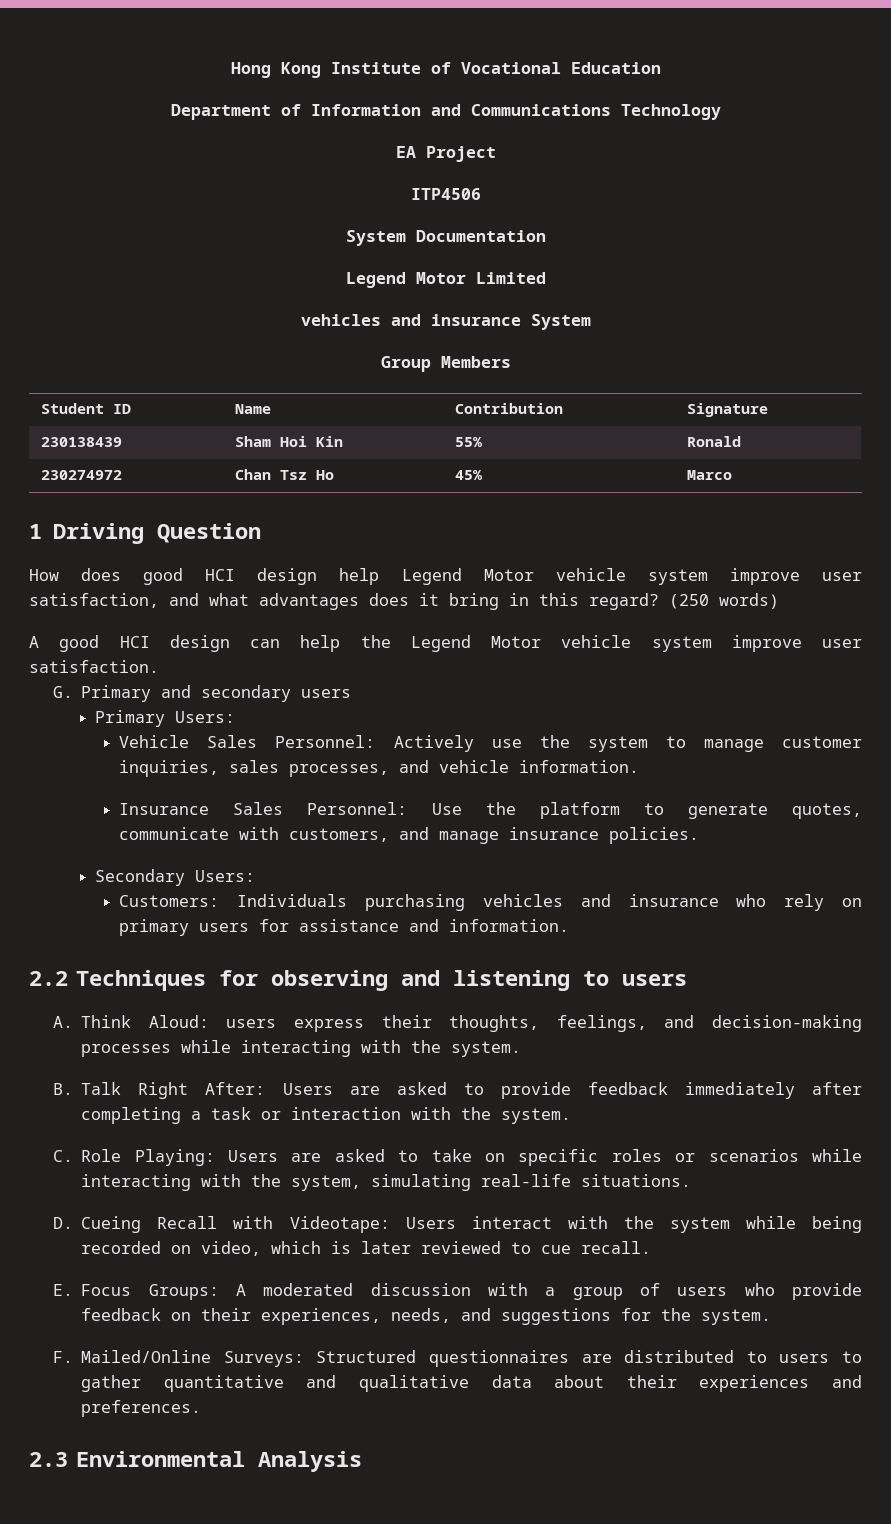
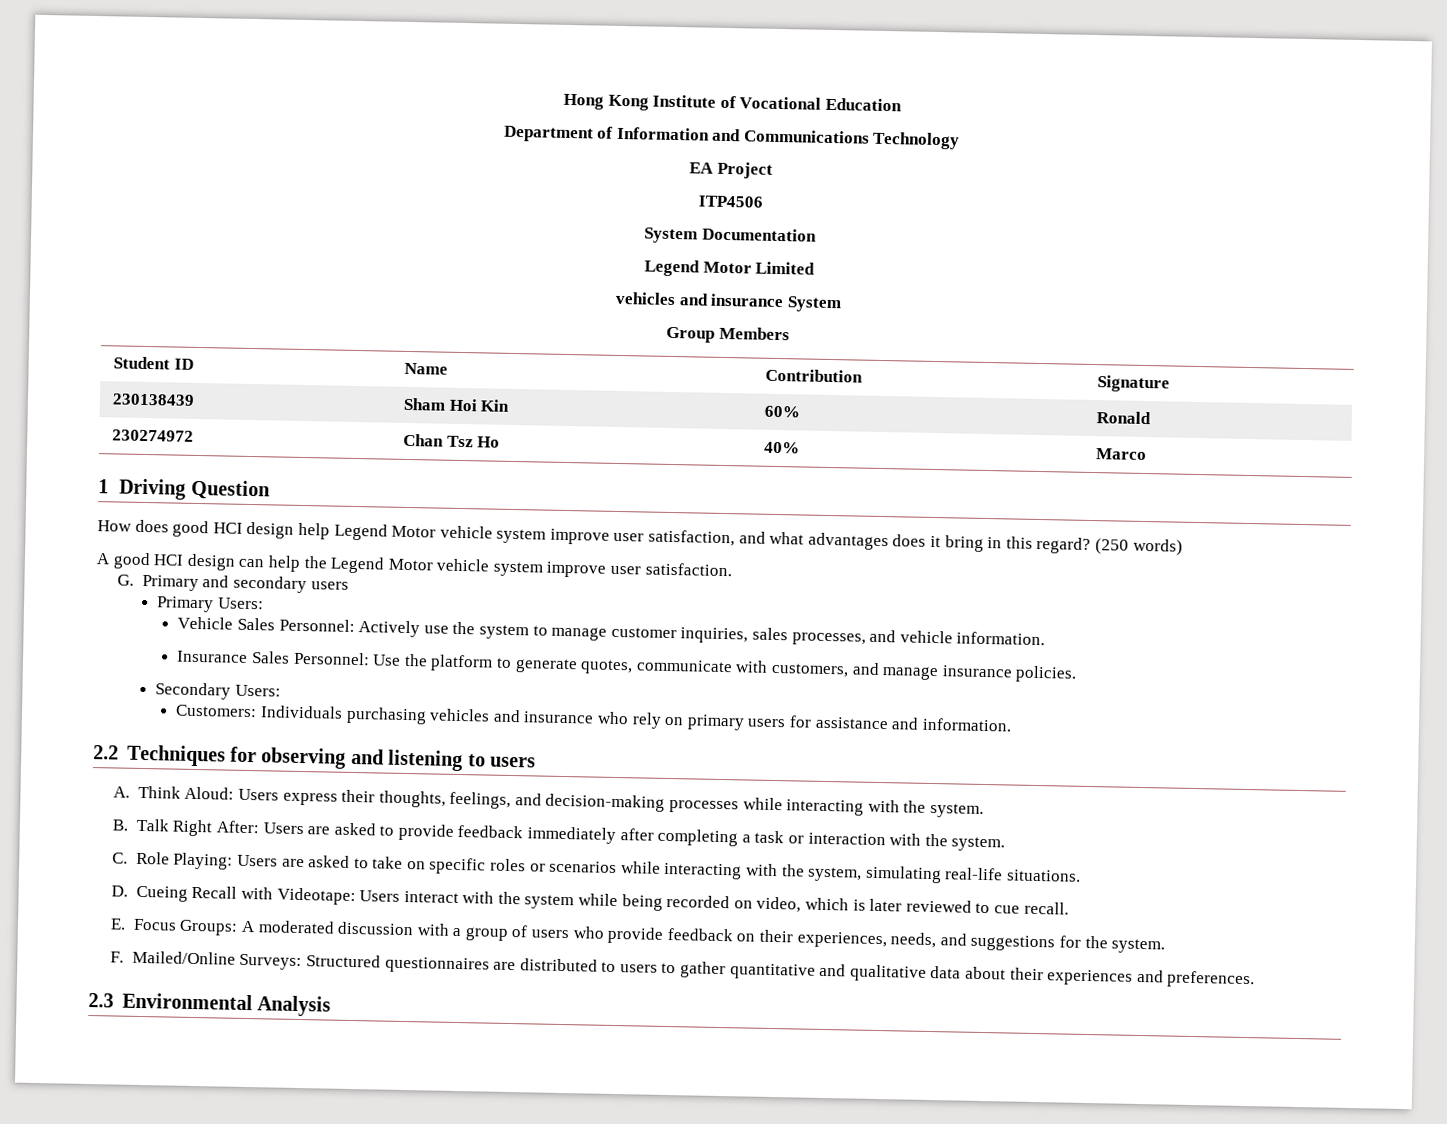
[454,437,482,447] 55% -> [764,405,801,418] 60%
[454,470,482,480] 45% -> [764,441,801,454] 40%
[226,1019,277,1028] users -> [237,788,279,801] Users

